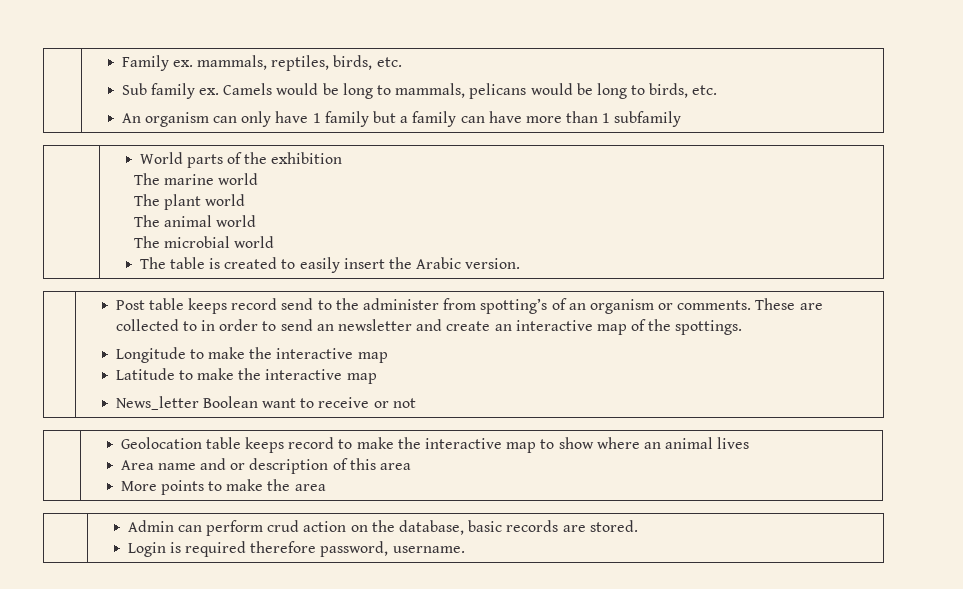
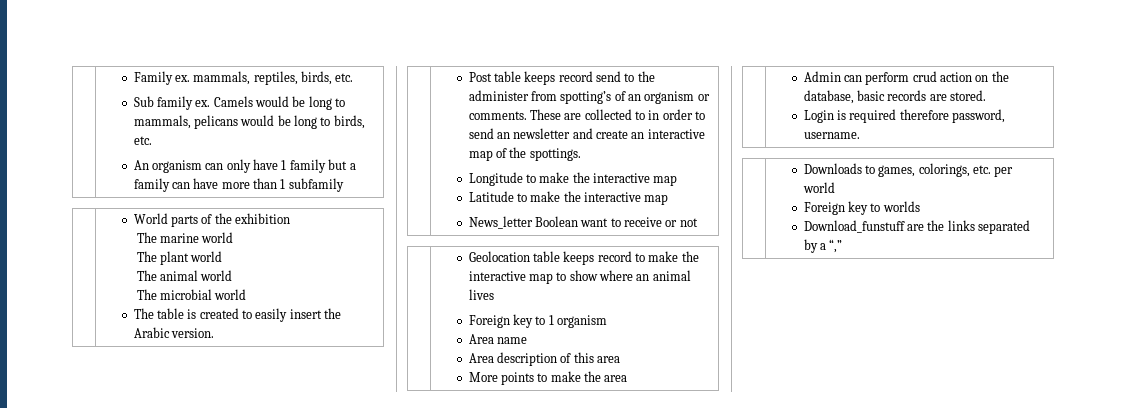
(750, 443) none -> [468,314,608,328] // Foreign key to 1 organism
[200,458,246,470] and or -> [468,353,494,363] // Area
(465, 549) none -> [803,163,1014,177] [802,182,835,193] [803,201,920,215] [803,220,1031,234] [803,239,843,253] // | Downloads to games, colorings, etc. per world // Foreign key to worlds // Download_funstuff are the links separated by a “,”

